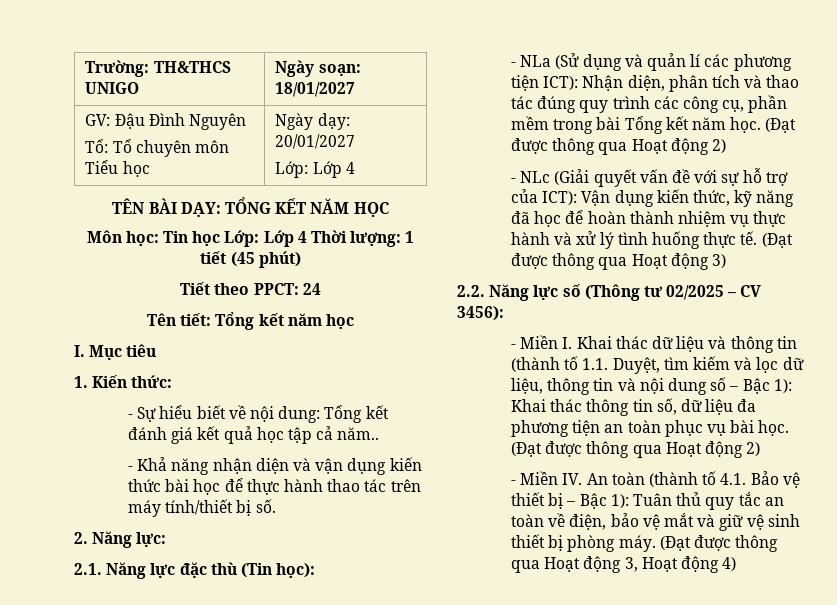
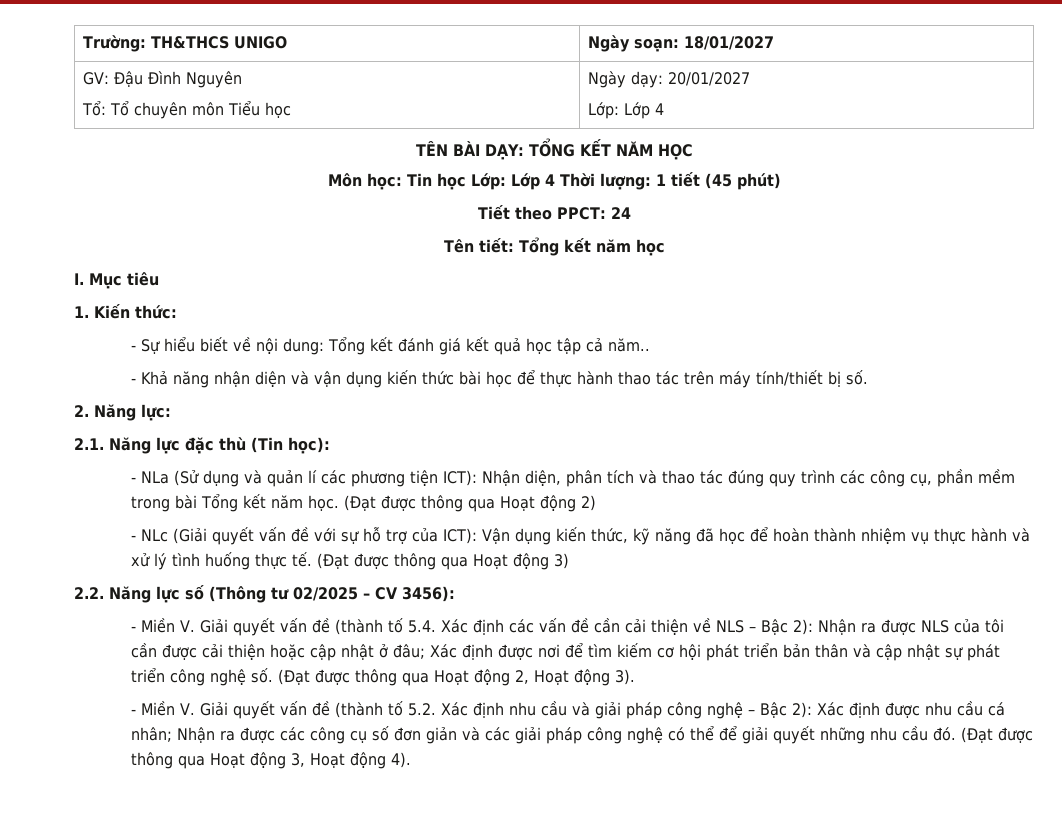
[562,336,797,353] [511,356,804,374] [511,377,792,395] [511,398,757,416] [511,420,790,437] [511,441,761,458] [511,471,800,488] [511,492,784,510] [511,513,800,531] [511,534,656,552] I. Khai thác dữ liệu và thông tin (thành tố 1.1. Duyệt, tìm kiếm và lọc dữ liệu, thông tin và nội dung số – Bậc 1): Khai thác thông tin số, dữ liệu đa phương tiện an toàn phục vụ bài học. (Đạt được thông qua Hoạt động 2) // - Miền IV. An toàn (thành tố 4.1. Bảo vệ thiết bị – Bậc 1): Tuân thủ quy tắc an toàn về điện, bảo vệ mắt và giữ vệ sinh thiết bị phòng máy. -> [180,618,1005,636] [131,643,1001,661] [131,668,636,686] [131,701,1006,719] [131,726,957,744] V. Giải quyết vấn đề (thành tố 5.4. Xác định các vấn đề cần cải thiện về NLS – Bậc 2): Nhận ra được NLS của tôi cần được cải thiện hoặc cập nhật ở đâu; Xác định được nơi để tìm kiếm cơ hội phát triển bản thân và cập nhật sự phát triển công nghệ số. (Đạt được thông qua Hoạt động 2, Hoạt động 3). // - Miền V. Giải quyết vấn đề (thành tố 5.2. Xác định nhu cầu và giải pháp công nghệ – Bậc 2): Xác định được nhu cầu cá nhân; Nhận ra được các công cụ số đơn giản và các giải pháp công nghệ có thể để giải quyết những nhu cầu đó.
[722,557,737,571] 4) -> [391,752,412,768] 4).

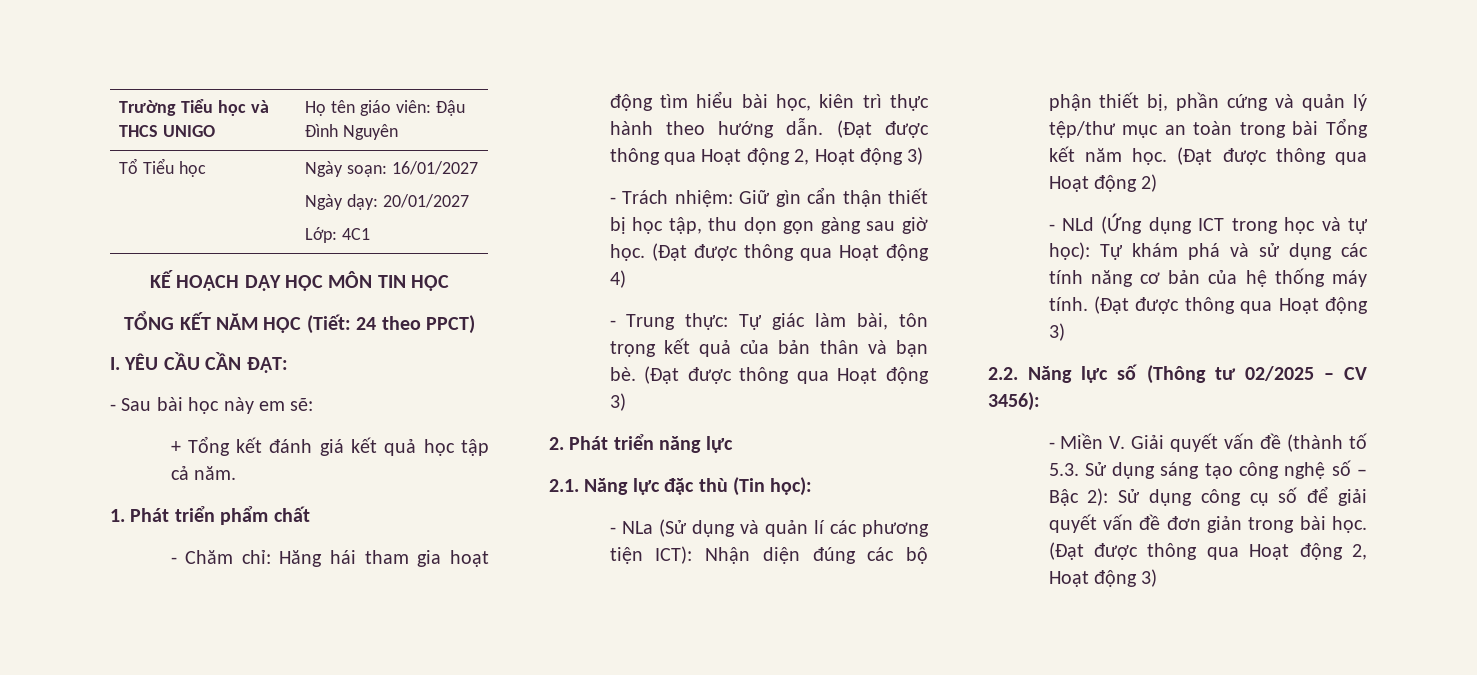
[83,35,288,52] [588,35,775,52] [83,71,243,88] [82,101,292,119] [588,71,751,88] [588,102,665,119] [415,138,693,160] [327,172,781,190] [477,205,631,220] [443,237,665,256] [74,272,159,289] [74,304,177,319] [131,337,325,355] Trường: TH&THCS UNIGO | Ngày soạn: 18/01/2027 // GV: Đậu Đình Nguyên // Tổ: Tổ chuyên môn Tiểu học | Ngày dạy: 20/01/2027 // Lớp: Lớp 4 // TÊN BÀI DẠY: TỔNG KẾT NĂM HỌC // Môn học: Tin học Lớp: Lớp 4 Thời lượng: 1 tiết (45 phút) // Tiết theo PPCT: 24 // Tên tiết: Tổng kết năm học // I. Mục tiêu // 1. Kiến thức: // - Sự hiểu biết về nội dung: -> [119,99,269,116] [119,125,216,137] [305,100,465,116] [305,124,399,140] [119,158,206,177] [305,161,478,177] [305,194,469,210] [305,227,371,243] [149,270,450,291] [124,311,475,334] [110,352,288,373] [110,397,314,414] [170,441,181,453] Trường Tiểu học và THCS UNIGO | Họ tên giáo viên: Đậu Đình Nguyên // Tổ Tiểu học | Ngày soạn: 16/01/2027 // Ngày dạy: 20/01/2027 // Lớp: 4C1 // KẾ HOẠCH DẠY HỌC MÔN TIN HỌC // TỔNG KẾT NĂM HỌC (Tiết: 24 theo PPCT) // I. YÊU CẦU CẦN ĐẠT: // - Sau bài học này em sẽ: // +
[608,338,651,352] [131,370,869,388] [74,404,171,421] năm.. // - Khả năng nhận diện và vận dụng kiến thức bài học để thực hành thao tác trên máy tính/thiết bị số. // 2. Năng lực: -> [193,466,236,480] [110,506,310,525] [170,550,489,567] [609,91,929,111] [609,118,929,138] [609,147,924,165] [609,187,928,207] [609,217,928,234] [609,243,929,261] [609,270,626,288] [609,313,928,330] [609,338,928,357] [609,366,929,384] [609,393,626,411] [549,434,733,453] năm. // 1. Phát triển phẩm chất // - Chăm chỉ: Hăng hái tham gia hoạt động tìm hiểu bài học, kiên trì thực hành theo hướng dẫn. (Đạt được thông qua Hoạt động 2, Hoạt động 3) // - Trách nhiệm: Giữ gìn cẩn thận thiết bị học tập, thu dọn gọn gàng sau giờ học. (Đạt được thông qua Hoạt động 4) // - Trung thực: Tự giác làm bài, tôn trọng kết quả của bản thân và bạn bè. (Đạt được thông qua Hoạt động 3) // 2. Phát triển năng lực
[525,469,1016,487] diện, phân tích và thao tác đúng quy trình các công cụ, phần mềm -> [762,547,928,564] [1048,92,1367,111] [1048,121,1233,138] diện đúng các bộ phận thiết bị, phần cứng và quản lý tệp/thư mục an toàn
[141,527,1031,545] [131,552,313,570] NLc (Giải quyết vấn đề với sự hỗ trợ của ICT): Vận dụng kiến thức, kỹ năng đã học để hoàn thành nhiệm vụ thực hành và xử lý tình huống thực tế. -> [1061,213,1368,234] [1048,242,1368,260] [1048,268,1367,287] [1048,297,1088,311] NLd (Ứng dụng ICT trong học và tự học): Tự khám phá và sử dụng các tính năng cơ bản của hệ thống máy tính.
[408,618,1005,635] [131,643,1001,661] [131,668,636,686] [131,701,1006,719] [131,726,1034,744] [131,752,412,769] 5.4. Xác định các vấn đề cần cải thiện về NLS – Bậc 2): Nhận ra được NLS của tôi cần được cải thiện hoặc cập nhật ở đâu; Xác định được nơi để tìm kiếm cơ hội phát triển bản thân và cập nhật sự phát triển công nghệ số. (Đạt được thông qua Hoạt động 2, Hoạt động 3). // - Miền V. Giải quyết vấn đề (thành tố 5.2. Xác định nhu cầu và giải pháp công nghệ – Bậc 2): Xác định được nhu cầu cá nhân; Nhận ra được các công cụ số đơn giản và các giải pháp công nghệ có thể để giải quyết những nhu cầu đó. (Đạt được thông qua Hoạt động 3, Hoạt động 4). -> [1048,460,1367,479] [1048,486,1367,506] [1048,514,1367,533] [1048,542,1367,560] [1048,569,1158,587] 5.3. Sử dụng sáng tạo công nghệ số – Bậc 2): Sử dụng công cụ số để giải quyết vấn đề đơn giản trong bài học. (Đạt được thông qua Hoạt động 2, Hoạt động 3)

